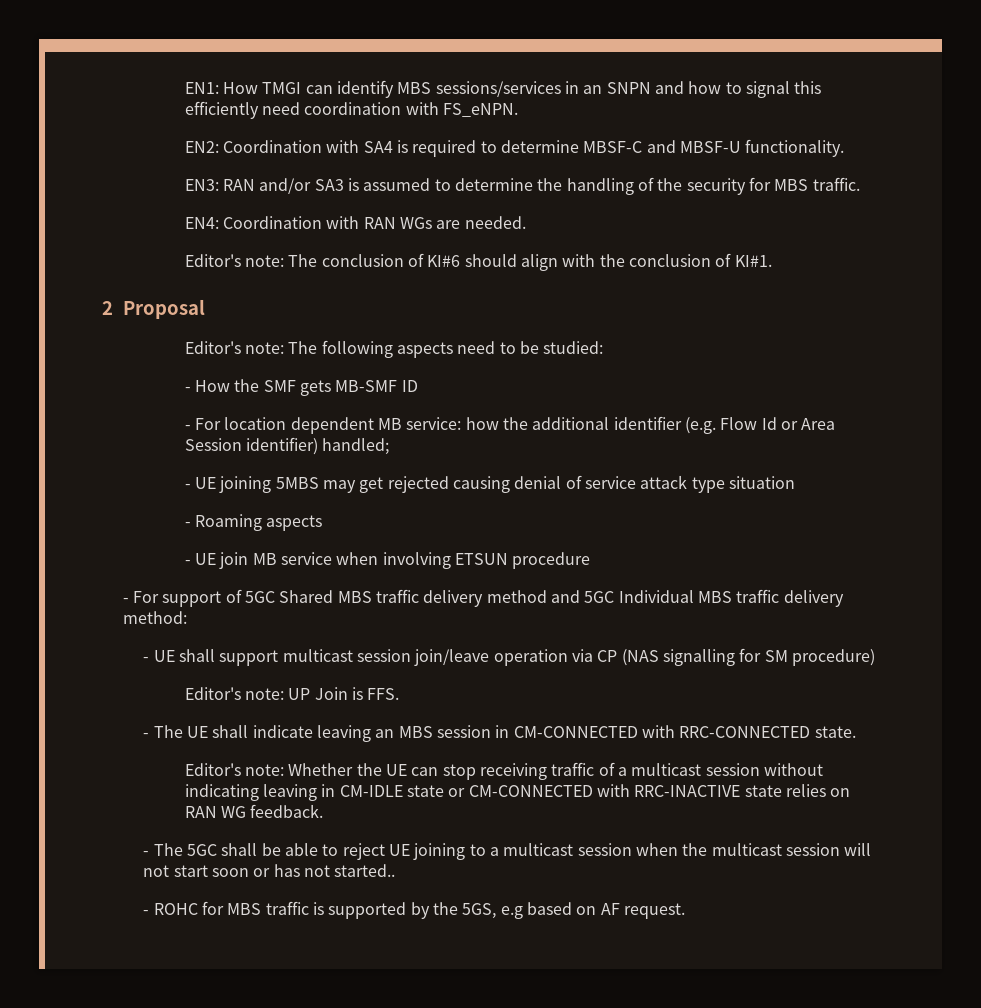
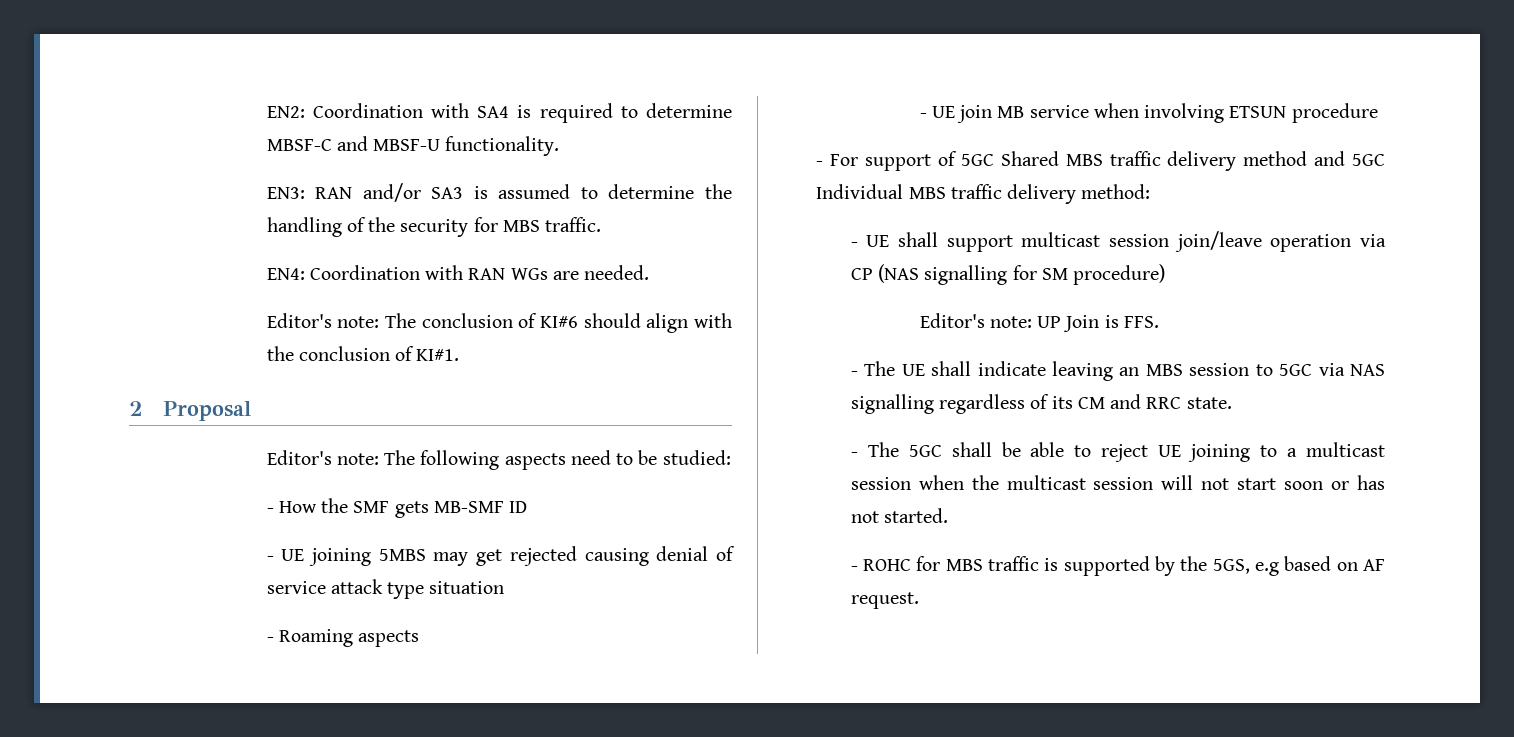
[184,80,822,98] [184,101,519,119] EN1: How TMGI can identify MBS sessions/services in an SNPN and how to signal this efficiently need coordination with FS_eNPN. // -> (266, 112) none
[184,416,836,434] [184,437,390,455] // - For location dependent MB service: how the additional identifier (e.g. Flow Id or Area Session identifier) handled; -> (528, 507) none
[495,725,856,738] [184,762,823,780] [184,784,851,801] [184,804,324,818] in CM-CONNECTED with RRC-CONNECTED state. // Editor's note: Whether the UE can stop receiving traffic of a multicast session without indicating leaving in CM-IDLE state or CM-CONNECTED with RRC-INACTIVE state relies on RAN WG feedback. -> [1255,363,1385,376] [850,394,1232,414] to 5GC via NAS signalling regardless of its CM and RRC state.
[334,864,396,877] started.. -> [884,508,949,523] started.

